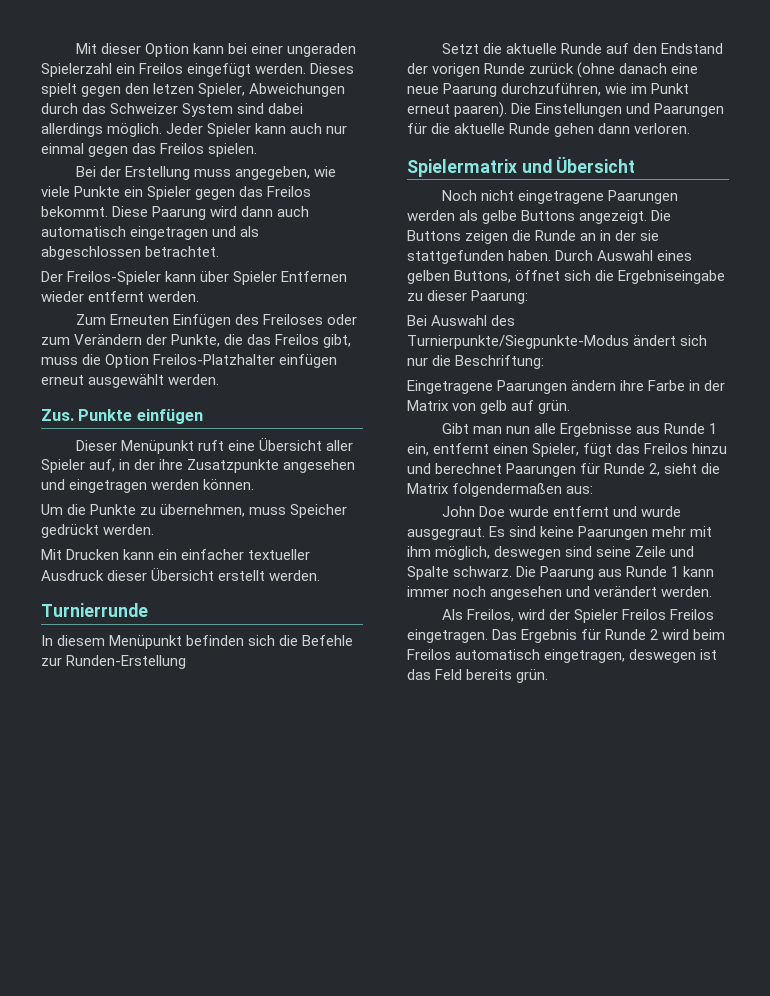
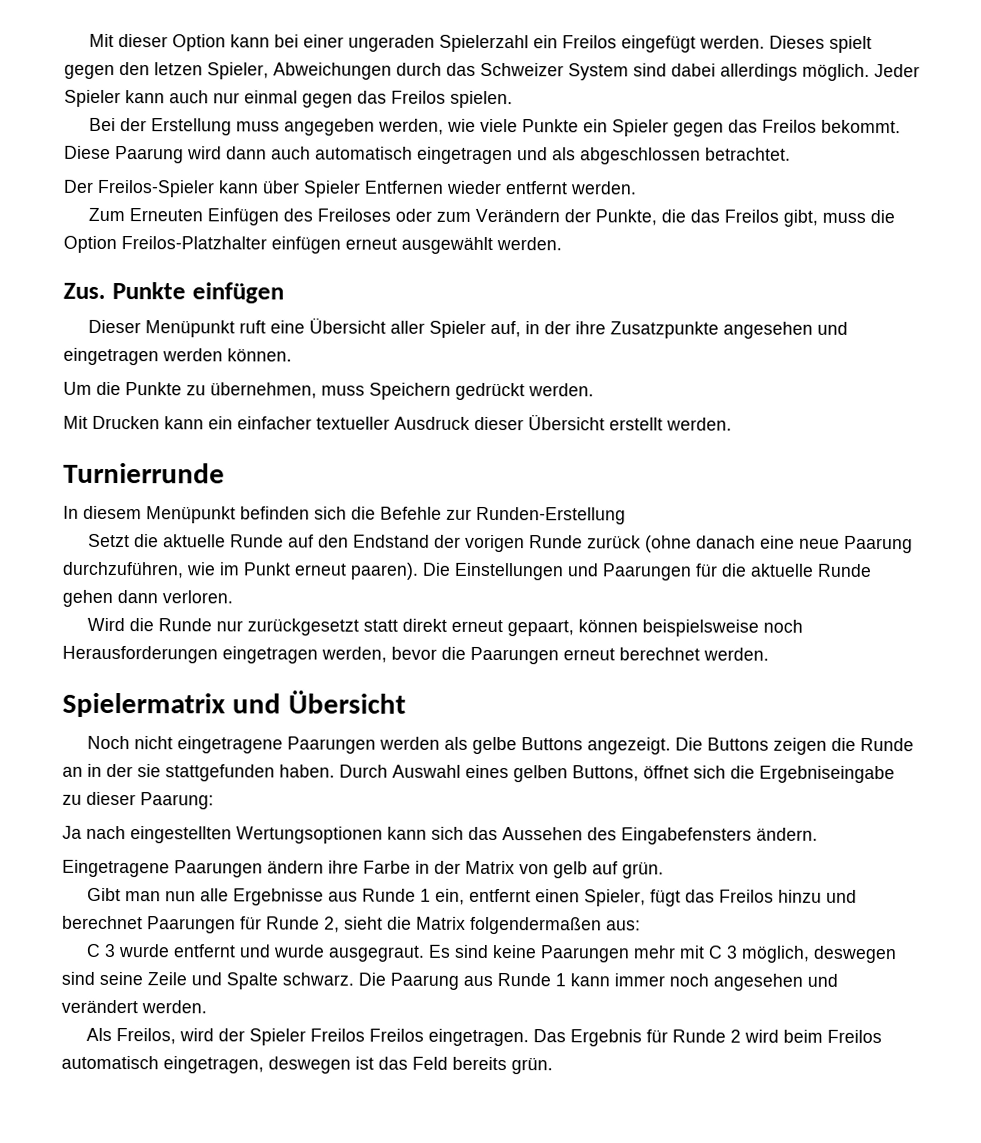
[235,166,311,180] angegeben, -> [283,118,444,136] angegeben werden,
[290,504,348,518] Speicher -> [369,382,451,400] Speichern
(691, 128) none -> [86,617,803,637] [62,645,769,665] // Wird die Runde nur zurückgesetzt statt direkt erneut gepaart, können beispielsweise noch Herausforderungen eingetragen werden, bevor die Paarungen erneut berechnet werden.
[407,315,516,326] [407,335,708,349] [407,355,545,369] Bei Auswahl des Turnierpunkte/Siegpunkte-Modus ändert sich nur die Beschriftung: -> [62,825,818,845] Ja nach eingestellten Wertungsoptionen kann sich das Aussehen des Eingabefensters ändern.
[442,506,506,517] John Doe -> [85,943,116,958] C 3
[407,546,431,557] ihm -> [707,945,738,959] C 3

